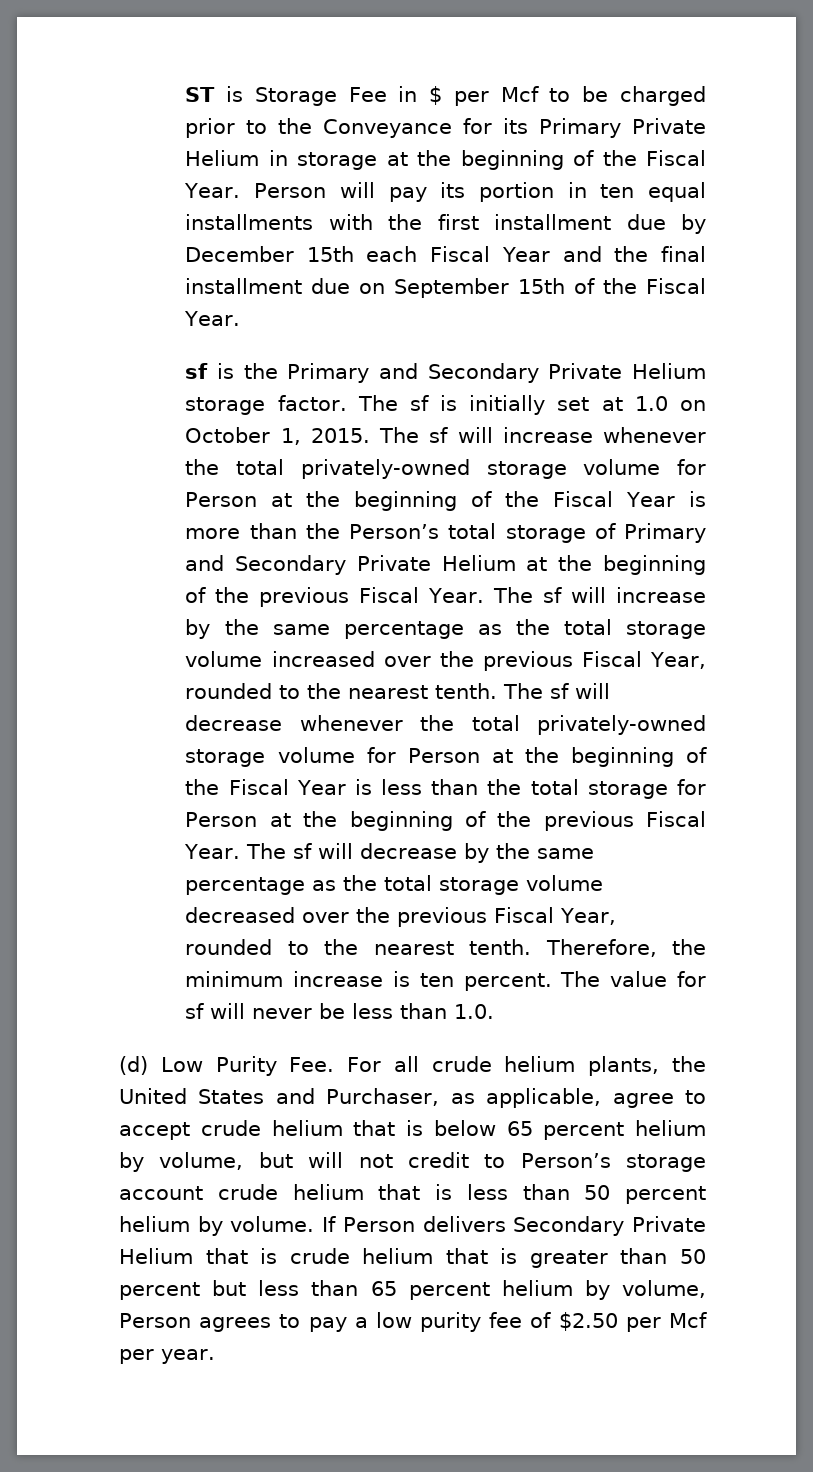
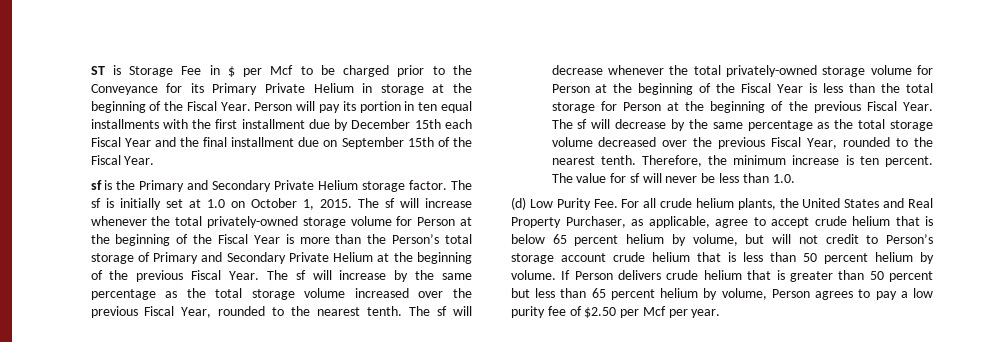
(315, 1096) none -> [908,198,934,208] [511,217,561,228] Real Property
[513,1216,706,1236] [119,1248,278,1264] Secondary Private Helium that is -> (662, 275) none

